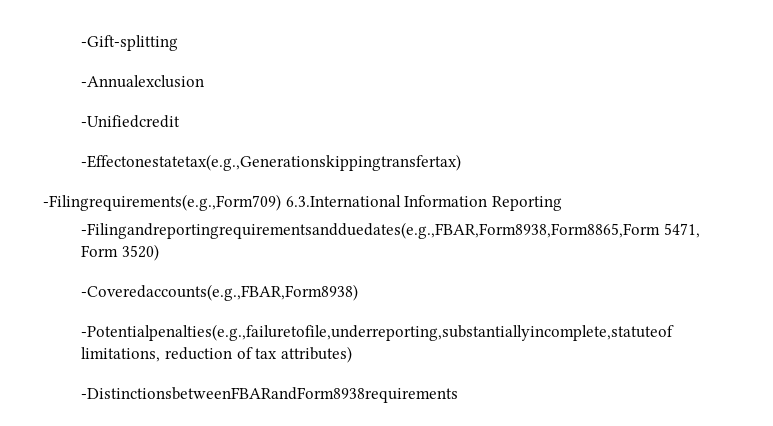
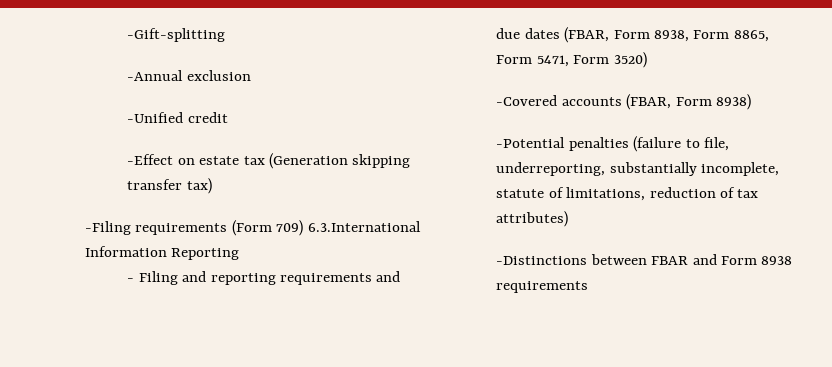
[81,75,205,88] [81,115,181,128] [81,154,462,171] [43,194,562,211] [81,222,701,239] [81,244,160,261] [81,284,359,301] [81,324,675,341] -Annualexclusion // -Unifiedcredit // -Effectonestatetax(e.g.,Generationskippingtransfertax) // -Filingrequirements(e.g.,Form709) 6.3.International Information Reporting // -Filingandreportingrequirementsandduedates(e.g.,FBAR,Form8938,Form8865,Form 5471, Form 3520) // -Coveredaccounts(e.g.,FBAR,Form8938) // -Potentialpenalties(e.g.,failuretofile,underreporting,substantiallyincomplete,statuteof -> [127,70,251,81] [127,112,228,123] [127,153,411,169] [127,178,212,194] [85,220,421,236] [85,246,240,260] [127,271,401,285] [496,27,769,43] [496,52,647,68] [496,94,751,110] [496,136,729,152] [496,162,780,176] [496,187,564,198] -Annual exclusion // -Unified credit // -Effect on estate tax (Generation skipping transfer tax) // -Filing requirements (Form 709) 6.3.International Information Reporting // - Filing and reporting requirements and due dates (FBAR, Form 8938, Form 8865, Form 5471, Form 3520) // -Covered accounts (FBAR, Form 8938) // -Potential penalties (failure to file, underreporting, substantially incomplete, statute of
[81,387,459,403] -DistinctionsbetweenFBARandForm8938requirements -> [496,254,793,265] [496,281,589,293] -Distinctions between FBAR and Form 8938 requirements

